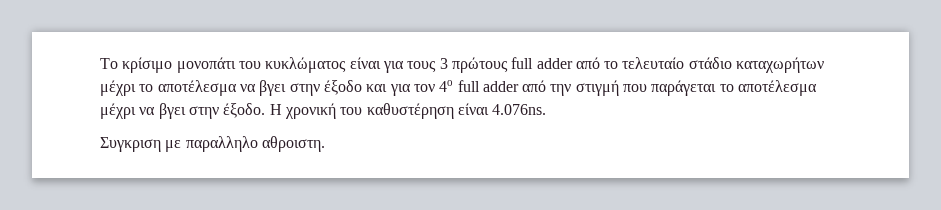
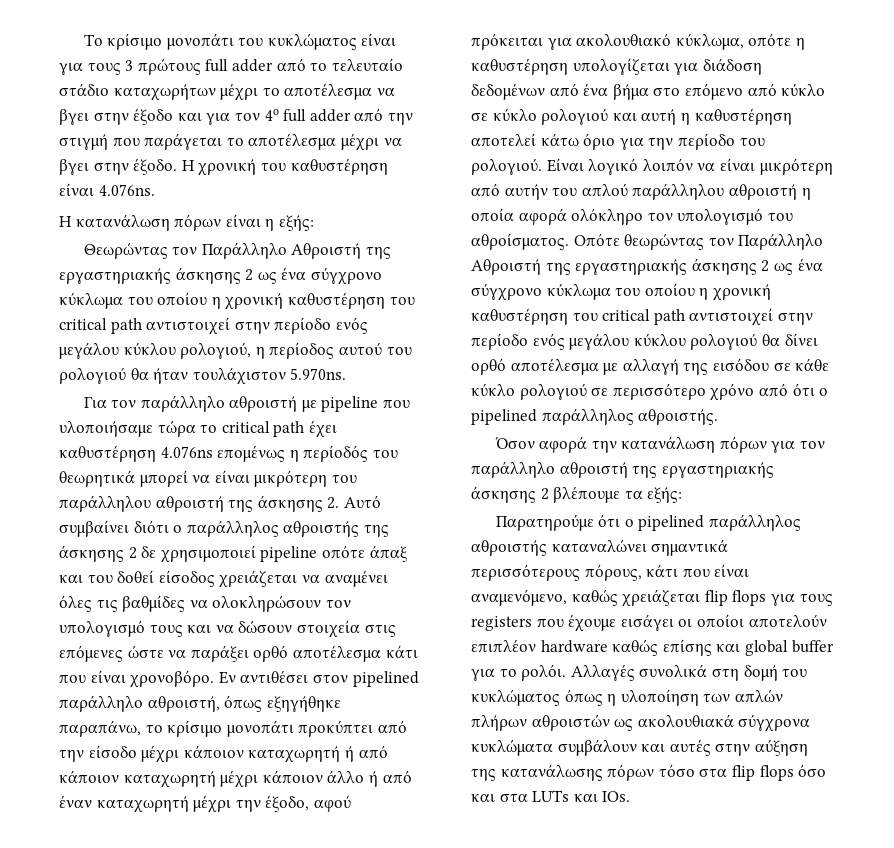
[100,136,325,152] Συγκριση με παραλληλο αθροιστη. -> [59,214,314,231] [83,242,391,259] [59,267,382,285] [59,292,415,310] [59,317,368,335] [59,342,412,359] [59,367,347,385] [83,395,411,412] [59,420,337,438] [59,445,398,462] [59,470,357,487] [59,495,381,512] [59,520,389,537] [59,545,407,563] [59,570,388,588] [59,595,351,612] [59,620,396,638] [59,645,418,662] [59,670,419,688] [59,695,341,712] [59,720,407,737] [59,745,388,763] [59,770,412,788] [59,795,351,813] [471,33,805,50] [471,58,762,75] [471,83,826,100] [471,108,792,125] [471,133,765,150] [471,158,833,175] [471,183,811,200] [471,208,793,225] [471,233,824,250] [471,258,823,275] [471,283,771,301] [471,308,813,326] [471,333,818,350] [471,358,830,375] [471,383,829,401] [471,408,719,425] [494,436,826,453] [471,461,774,478] [471,486,683,503] [495,514,801,531] [471,539,729,556] [471,564,750,581] [471,589,833,607] [471,614,827,632] [471,639,834,656] [471,664,808,681] [471,689,783,706] [471,714,811,732] [471,739,808,756] [471,764,827,781] [471,790,631,802] H κατανάλωση πόρων είναι η εξής: // Θεωρώντας τον Παράλληλο Αθροιστή της εργαστηριακής άσκησης 2 ως ένα σύγχρονο κύκλωμα του οποίου η χρονική καθυστέρηση του critical path αντιστοιχεί στην περίοδο ενός μεγάλου κύκλου ρολογιού, η περίοδος αυτού του ρολογιού θα ήταν τουλάχιστον 5.970ns. // Για τον παράλληλο αθροιστή με pipeline που υλοποιήσαμε τώρα το critical path έχει καθυστέρηση 4.076ns επομένως η περίοδός του θεωρητικά μπορεί να είναι μικρότερη του παράλληλου αθροιστή της άσκησης 2. Αυτό συμβαίνει διότι ο παράλληλος αθροιστής της άσκησης 2 δε χρησιμοποιεί pipeline οπότε άπαξ και του δοθεί είσοδος χρειάζεται να αναμένει όλες τις βαθμίδες να ολοκληρώσουν τον υπολογισμό τους και να δώσουν στοιχεία στις επόμενες ώστε να παράξει ορθό αποτέλεσμα κάτι που είναι χρονοβόρο. Εν αντιθέσει στον pipelined παράλληλο αθροιστή, όπως εξηγήθηκε παραπάνω, το κρίσιμο μονοπάτι προκύπτει από την είσοδο μέχρι κάποιον καταχωρητή ή από κάποιον καταχωρητή μέχρι κάποιον άλλο ή από έναν καταχωρητή μέχρι την έξοδο, αφού πρόκειται για ακολουθιακό κύκλωμα, οπότε η καθυστέρηση υπολογίζεται για διάδοση δεδομένων από ένα βήμα στο επόμενο από κύκλο σε κύκλο ρολογιού και αυτή η καθυστέρηση αποτελεί κάτω όριο για την περίοδο του ρολογιού. Είναι λογικό λοιπόν να είναι μικρότερη από αυτήν του απλού παράλληλου αθροιστή η οποία αφορά ολόκληρο τον υπολογισμό του αθροίσματος. Οπότε θεωρώντας τον Παράλληλο Αθροιστή της εργαστηριακής άσκησης 2 ως ένα σύγχρονο κύκλωμα του οποίου η χρονική καθυστέρηση του critical path αντιστοιχεί στην περίοδο ενός μεγάλου κύκλου ρολογιού θα δίνει ορθό αποτέλεσμα με αλλαγή της εισόδου σε κάθε κύκλο ρολογιού σε περισσότερο χρόνο από ότι ο pipelined παράλληλος αθροιστής. // Όσον αφορά την κατανάλωση πόρων για τον παράλληλο αθροιστή της εργαστηριακής άσκησης 2 βλέπουμε τα εξής: // Παρατηρούμε ότι ο pipelined παράλληλος αθροιστής καταναλώνει σημαντικά περισσότερους πόρους, κάτι που είναι αναμενόμενο, καθώς χρειάζεται flip flops για τους registers που έχουμε εισάγει οι οποίοι αποτελούν επιπλέον hardware καθώς επίσης και global buffer για το ρολόι. Αλλαγές συνολικά στη δομή του κυκλώματος όπως η υλοποίηση των απλών πλήρων αθροιστών ως ακολουθιακά σύγχρονα κυκλώματα συμβάλουν και αυτές στην αύξηση της κατανάλωσης πόρων τόσο στα flip flops όσο και στα LUTs και IOs.

